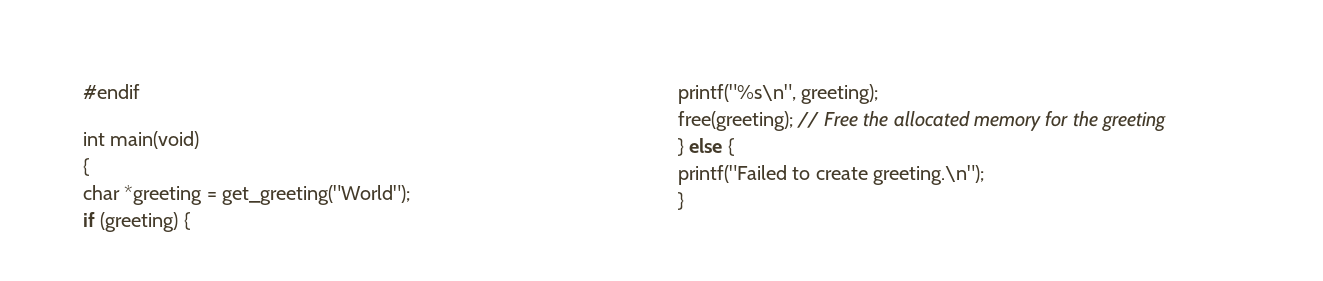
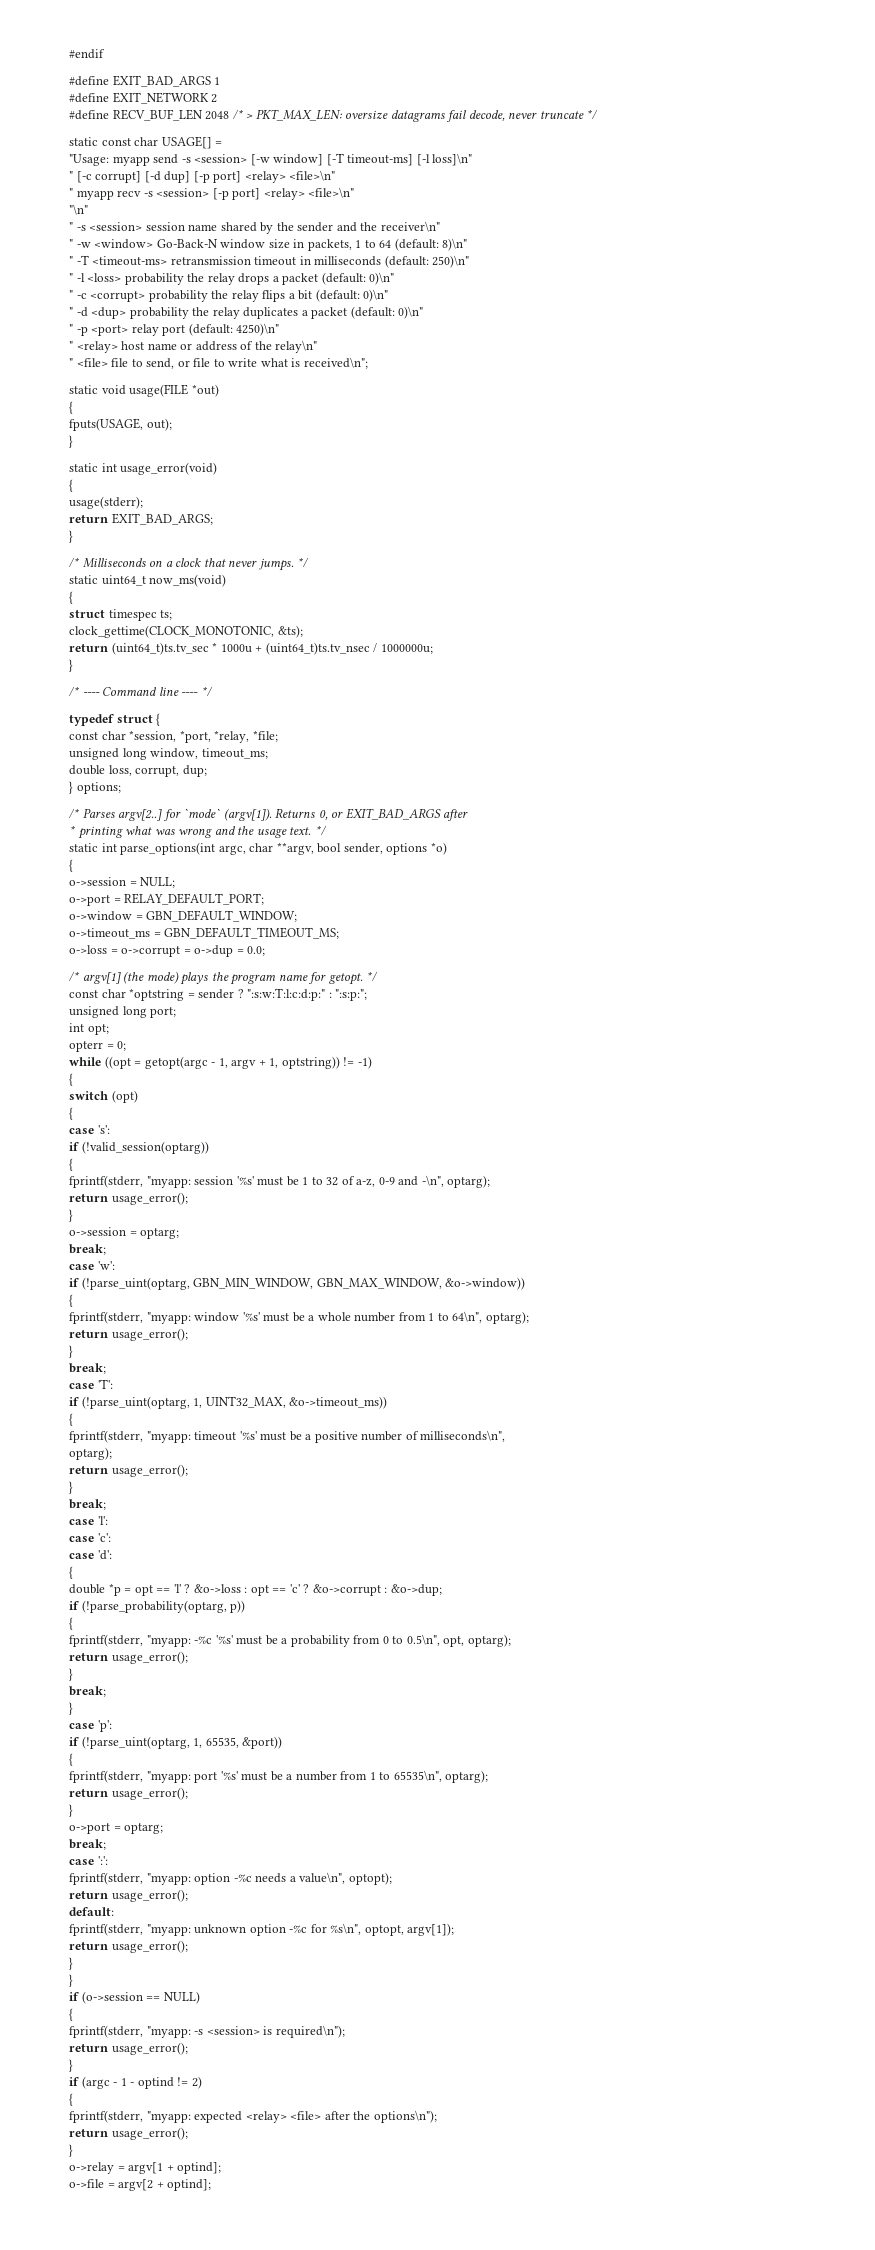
[83,131,200,149] [83,158,89,176] [83,185,411,205] [83,212,190,232] [678,84,879,104] [678,111,1167,132] [678,138,734,156] [678,165,985,185] [678,192,684,210] int main(void) // { // char *greeting = get_greeting("World"); // if (greeting) { // printf("%s\n", greeting); // free(greeting); // Free the allocated memory for the greeting // } else { // printf("Failed to create greeting.\n"); // } -> [69,75,221,87] [69,92,218,104] [69,109,599,122] [69,136,223,149] [69,153,473,166] [69,170,336,183] [69,187,355,200] [69,204,88,215] [69,221,440,234] [69,238,468,251] [69,255,470,268] [69,272,395,285] [69,289,389,302] [69,306,424,319] [69,323,280,336] [69,340,318,353] [69,357,368,369] [69,384,219,397] [69,401,73,414] [69,418,172,431] [69,435,73,448] [69,462,218,475] [69,479,73,492] [69,496,143,509] [69,513,213,525] [69,530,73,543] [69,557,310,571] [69,574,227,587] [69,591,73,604] [69,609,173,621] [69,625,303,638] [69,642,433,655] [69,659,73,672] [69,686,213,697] [69,713,161,726] [69,730,278,743] [69,748,268,760] [69,765,207,777] [69,781,121,794] [69,808,469,821] [69,825,327,839] [69,842,447,855] [69,859,73,872] [69,877,176,888] [69,893,265,906] [69,910,298,922] [69,927,340,939] [69,945,266,957] [69,971,379,985] [69,988,368,1001] [69,1006,177,1018] [69,1023,109,1035] [69,1041,127,1052] [69,1056,372,1069] [69,1073,73,1086] [69,1090,138,1103] [69,1107,73,1120] [69,1125,110,1134] [69,1141,209,1154] [69,1158,73,1171] [69,1175,491,1188] [69,1192,188,1205] [69,1209,73,1222] [69,1227,180,1239] [69,1244,106,1255] [69,1261,115,1270] [69,1277,526,1290] [69,1294,73,1307] [69,1311,529,1324] [69,1328,188,1341] [69,1345,73,1358] [69,1363,106,1374] [69,1379,113,1389] [69,1396,388,1409] [69,1413,73,1426] [69,1430,506,1443] [69,1447,112,1460] [69,1464,188,1477] [69,1481,73,1494] [69,1499,106,1510] [69,1516,108,1525] [69,1533,111,1542] [69,1550,112,1560] [69,1566,73,1579] [69,1583,442,1596] [69,1600,246,1613] [69,1617,73,1630] [69,1634,511,1647] [69,1651,188,1664] [69,1668,73,1681] [69,1686,106,1697] [69,1702,73,1715] [69,1720,112,1732] [69,1736,283,1749] [69,1753,73,1766] [69,1770,489,1783] [69,1787,188,1800] [69,1804,73,1817] [69,1823,164,1834] [69,1839,106,1850] [69,1856,108,1865] [69,1872,392,1885] [69,1889,188,1902] [69,1907,114,1916] [69,1923,455,1936] [69,1940,188,1953] [69,1957,73,1970] [69,1974,73,1987] [69,1991,200,2004] [69,2008,73,2021] [69,2025,345,2038] [69,2042,188,2055] [69,2059,73,2072] [69,2076,202,2089] [69,2093,73,2106] [69,2110,437,2123] [69,2127,188,2140] [69,2144,73,2157] [69,2162,222,2174] [69,2179,212,2191] #define EXIT_BAD_ARGS 1 // #define EXIT_NETWORK 2 // #define RECV_BUF_LEN 2048 /* > PKT_MAX_LEN: oversize datagrams fail decode, never truncate */ // static const char USAGE[] = // "Usage: myapp send -s <session> [-w window] [-T timeout-ms] [-l loss]\n" // " [-c corrupt] [-d dup] [-p port] <relay> <file>\n" // " myapp recv -s <session> [-p port] <relay> <file>\n" // "\n" // " -s <session> session name shared by the sender and the receiver\n" // " -w <window> Go-Back-N window size in packets, 1 to 64 (default: 8)\n" // " -T <timeout-ms> retransmission timeout in milliseconds (default: 250)\n" // " -l <loss> probability the relay drops a packet (default: 0)\n" // " -c <corrupt> probability the relay flips a bit (default: 0)\n" // " -d <dup> probability the relay duplicates a packet (default: 0)\n" // " -p <port> relay port (default: 4250)\n" // " <relay> host name or address of the relay\n" // " <file> file to send, or file to write what is received\n"; // static void usage(FILE *out) // { // fputs(USAGE, out); // } // static int usage_error(void) // { // usage(stderr); // return EXIT_BAD_ARGS; // } // /* Milliseconds on a clock that never jumps. */ // static uint64_t now_ms(void) // { // struct timespec ts; // clock_gettime(CLOCK_MONOTONIC, &ts); // return (uint64_t)ts.tv_sec * 1000u + (uint64_t)ts.tv_nsec / 1000000u; // } // /* ---- Command line ---- */ // typedef struct { // const char *session, *port, *relay, *file; // unsigned long window, timeout_ms; // double loss, corrupt, dup; // } options; // /* Parses argv[2..] for `mode` (argv[1]). Returns 0, or EXIT_BAD_ARGS after // * printing what was wrong and the usage text. */ // static int parse_options(int argc, char **argv, bool sender, options *o) // { // o->session = NULL; // o->port = RELAY_DEFAULT_PORT; // o->window = GBN_DEFAULT_WINDOW; // o->timeout_ms = GBN_DEFAULT_TIMEOUT_MS; // o->loss = o->corrupt = o->dup = 0.0; // /* argv[1] (the mode) plays the program name for getopt. */ // const char *optstring = sender ? ":s:w:T:l:c:d:p:" : ":s:p:"; // unsigned long port; // int opt; // opterr = 0; // while ((opt = getopt(argc - 1, argv + 1, optstring)) != -1) // { // switch (opt) // { // case 's': // if (!valid_session(optarg)) // { // fprintf(stderr, "myapp: session '%s' must be 1 to 32 of a-z, 0-9 and -\n", optarg); // return usage_error(); // } // o->session = optarg; // break; // case 'w': // if (!parse_uint(optarg, GBN_MIN_WINDOW, GBN_MAX_WINDOW, &o->window)) // { // fprintf(stderr, "myapp: window '%s' must be a whole number from 1 to 64\n", optarg); // return usage_error(); // } // break; // case 'T': // if (!parse_uint(optarg, 1, UINT32_MAX, &o->timeout_ms)) // { // fprintf(stderr, "myapp: timeout '%s' must be a positive number of milliseconds\n", // optarg); // return usage_error(); // } // break; // case 'l': // case 'c': // case 'd': // { // double *p = opt == 'l' ? &o->loss : opt == 'c' ? &o->corrupt : &o->dup; // if (!parse_probability(optarg, p)) // { // fprintf(stderr, "myapp: -%c '%s' must be a probability from 0 to 0.5\n", opt, optarg); // return usage_error(); // } // break; // } // case 'p': // if (!parse_uint(optarg, 1, 65535, &port)) // { // fprintf(stderr, "myapp: port '%s' must be a number from 1 to 65535\n", optarg); // return usage_error(); // } // o->port = optarg; // break; // case ':': // fprintf(stderr, "myapp: option -%c needs a value\n", optopt); // return usage_error(); // default: // fprintf(stderr, "myapp: unknown option -%c for %s\n", optopt, argv[1]); // return usage_error(); // } // } // if (o->session == NULL) // { // fprintf(stderr, "myapp: -s <session> is required\n"); // return usage_error(); // } // if (argc - 1 - optind != 2) // { // fprintf(stderr, "myapp: expected <relay> <file> after the options\n"); // return usage_error(); // } // o->relay = argv[1 + optind]; // o->file = argv[2 + optind];

